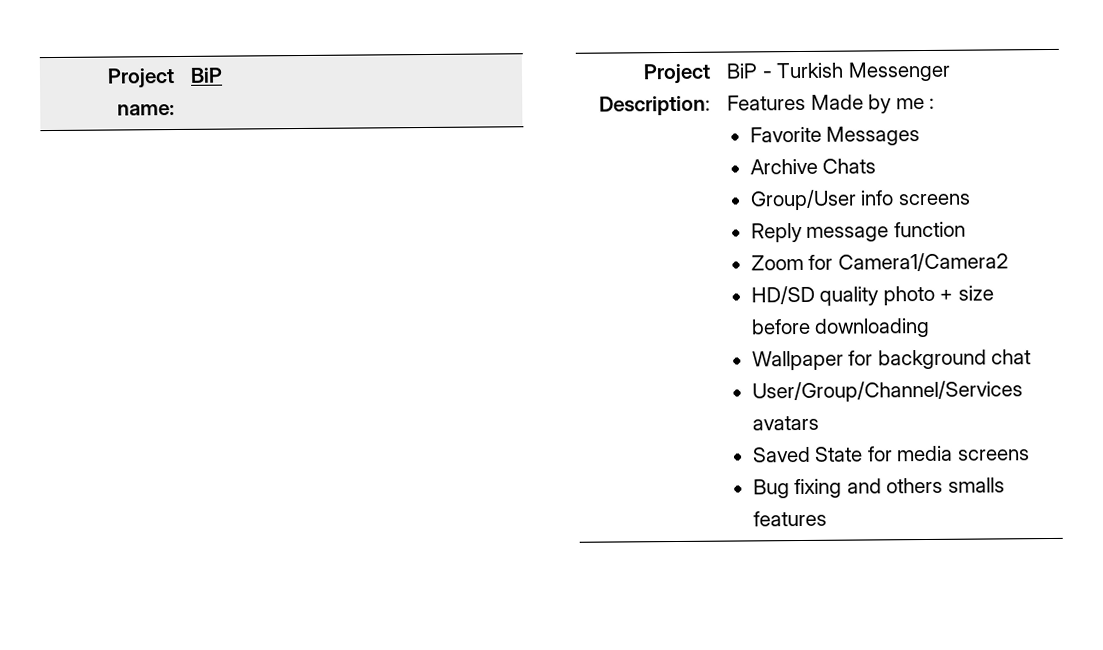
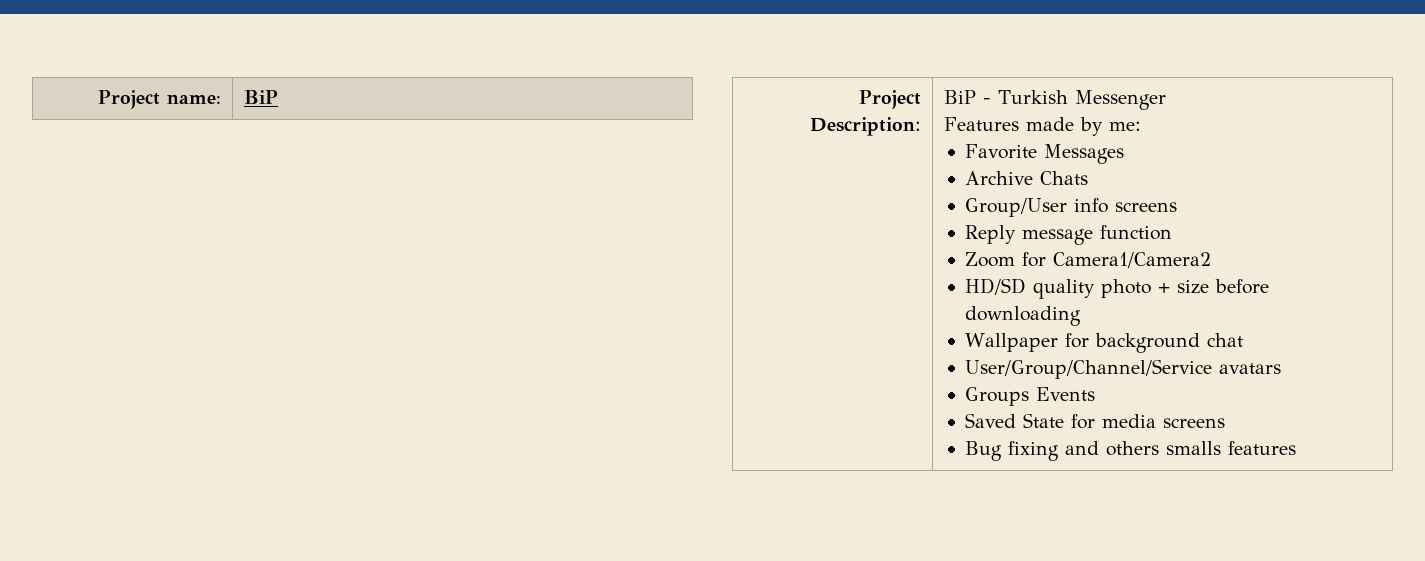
[810,94,936,114] Made by me : -> [1025,117,1141,136] made by me:
[751,380,1023,403] User/Group/Channel/Services -> [965,359,1213,379] User/Group/Channel/Service
(819, 423) none -> [965,387,1096,406] // Groups Events

